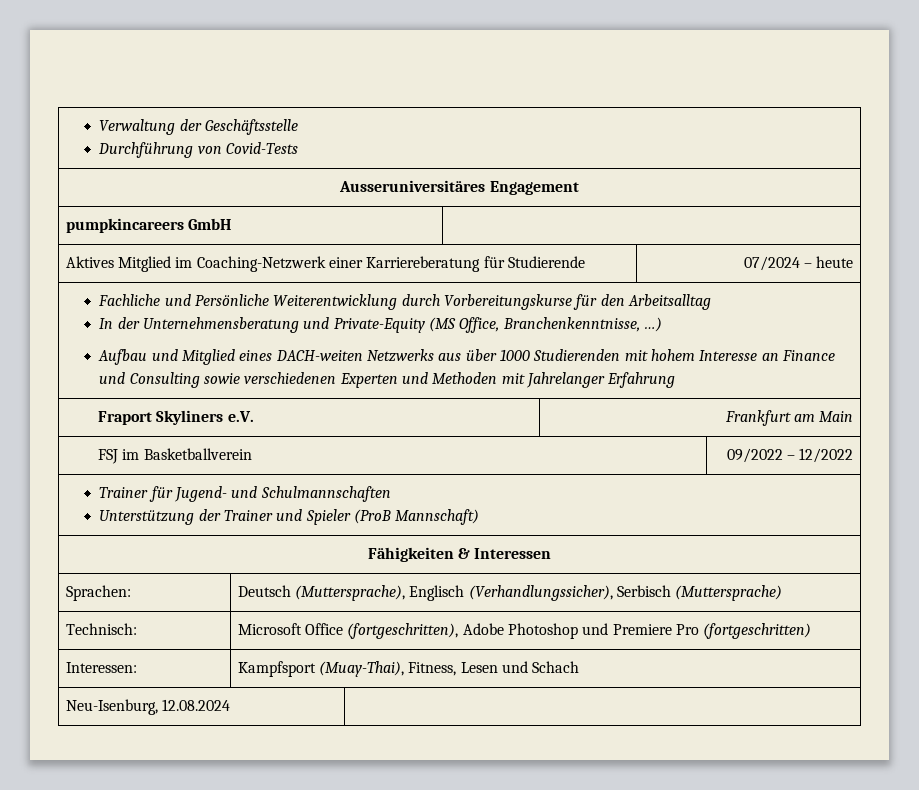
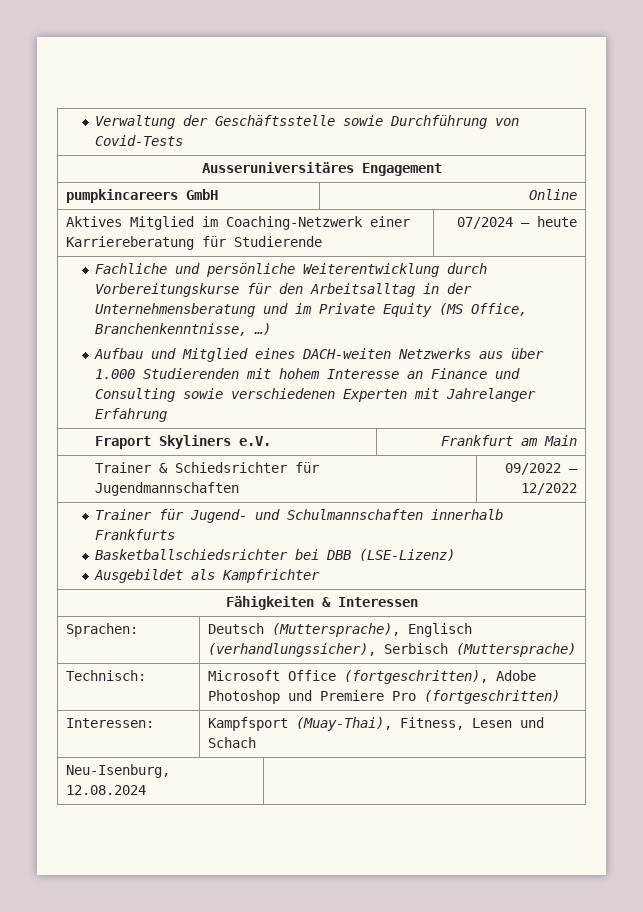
(299, 127) // -> [343,115,384,126] sowie
(233, 224) none -> [529,189,578,200] Online
[195,294,270,306] Persönliche -> [206,263,296,277] persönliche
[99,318,114,329] // In -> [423,283,440,294] in
[333,318,425,333] Private-Equity -> [295,303,433,317] im Private Equity
[499,349,530,361] 1000 -> [95,369,136,379] 1.000
[402,372,498,384] und Methoden -> (408, 395) none
[97,448,252,464] FSJ im Basketballverein -> [94,462,319,473] [94,482,239,496] Trainer & Schiedsrichter für Jugendmannschaften
[99,509,480,525] // Unterstützung der Trainer und Spieler (ProB Mannschaft) -> [431,509,504,520] [95,529,176,540] [95,549,456,561] [94,569,321,583] innerhalb Frankfurts // Basketballschiedsrichter bei DBB (LSE-Lizenz) // Ausgebildet als Kampfrichter
[468,585,613,601] (Verhandlungssicher), -> [207,643,376,657] (verhandlungssicher),

